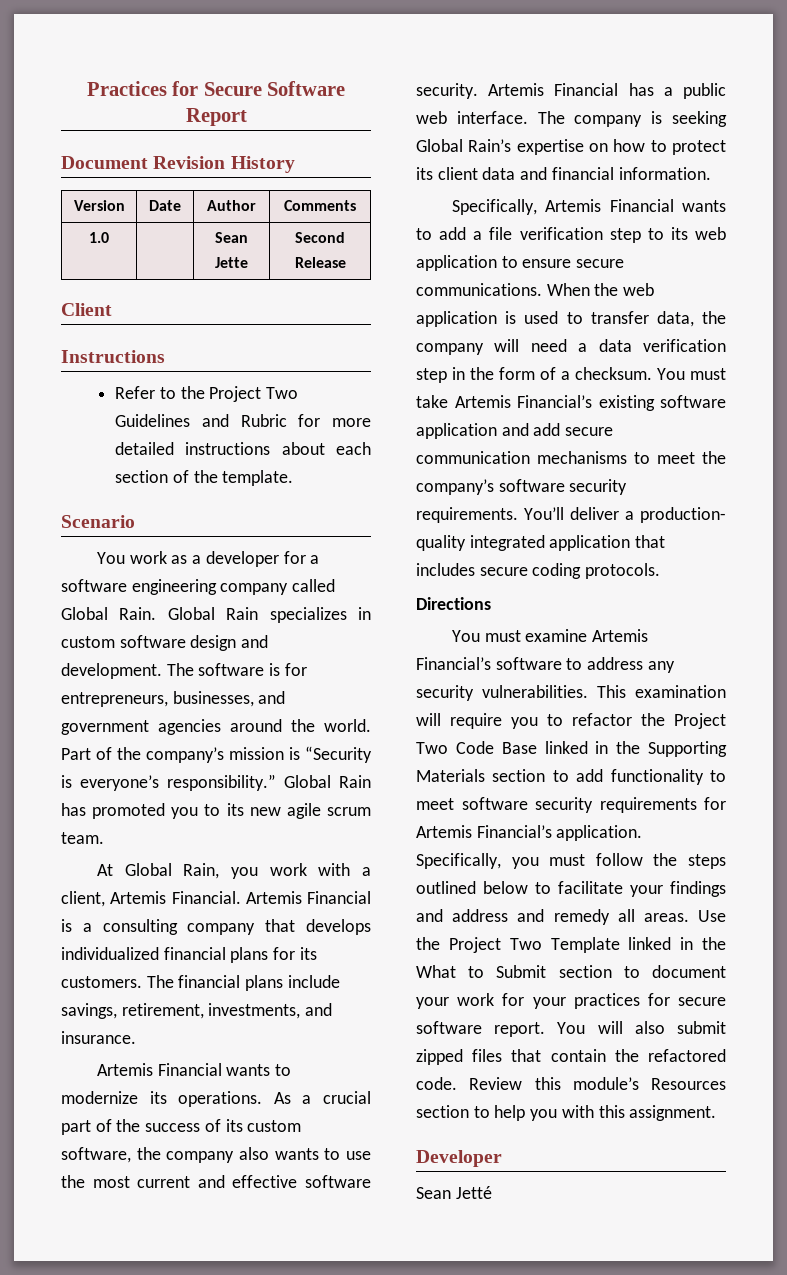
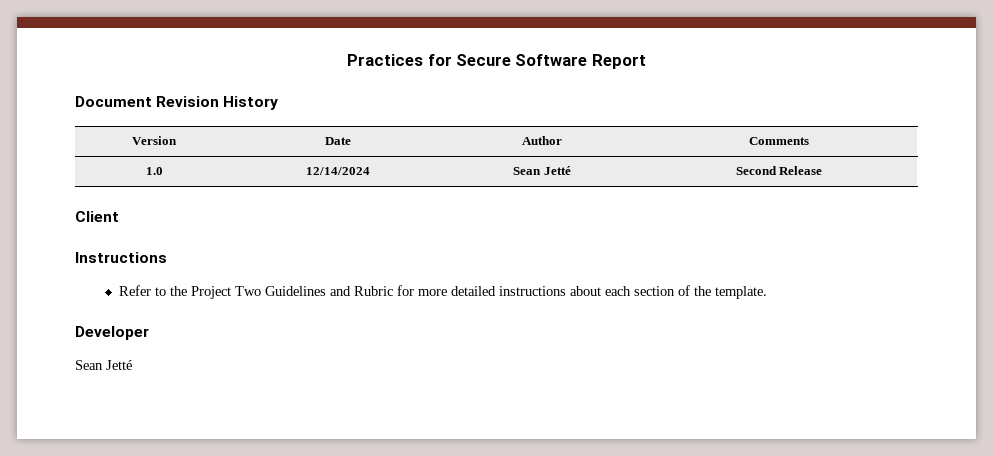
[215,232,249,243] [215,257,249,268] | Sean Jette -> [306,167,370,175] [513,166,571,175] 12/14/2024 | Sean Jetté
[61,515,135,528] [96,551,320,567] [61,579,336,595] [61,607,371,623] [61,635,269,651] [61,663,307,679] [61,691,286,707] [61,719,371,735] [61,746,372,763] [61,774,371,791] [61,803,371,819] [61,832,104,844] [96,863,371,879] [61,891,371,907] [61,919,371,935] [61,947,317,963] [61,975,340,991] [61,1003,333,1019] [61,1031,136,1044] [96,1063,292,1076] [61,1091,371,1107] [61,1119,302,1135] [61,1147,371,1163] [61,1175,371,1188] [416,83,726,99] [416,111,727,127] [416,139,726,155] [416,167,711,180] [451,199,726,215] [416,227,726,243] [416,255,625,271] [416,283,655,296] [416,311,726,327] [416,339,726,355] [416,367,726,383] [416,395,726,411] [416,423,614,439] [416,451,726,464] [416,479,628,495] [416,507,726,523] [416,535,666,551] [416,563,661,579] [416,597,491,610] [451,629,649,642] [416,657,675,673] [416,685,726,701] [416,713,726,729] [416,741,727,757] [416,769,726,785] [416,797,726,813] [416,825,643,841] [416,853,726,869] [416,881,726,897] [416,909,726,925] [416,937,726,953] [416,965,726,978] [416,993,726,1009] [416,1021,726,1037] [416,1049,726,1065] [416,1077,726,1090] [416,1105,717,1121] // Scenario // You work as a developer for a software engineering company called Global Rain. Global Rain specializes in custom software design and development. The software is for entrepreneurs, businesses, and government agencies around the world. Part of the company’s mission is “Security is everyone’s responsibility.” Global Rain has promoted you to its new agile scrum team. // At Global Rain, you work with a client, Artemis Financial. Artemis Financial is a consulting company that develops individualized financial plans for its customers. The financial plans include savings, retirement, investments, and insurance. // Artemis Financial wants to modernize its operations. As a crucial part of the success of its custom software, the company also wants to use the most current and effective software security. Artemis Financial has a public web interface. The company is seeking Global Rain’s expertise on how to protect its client data and financial information. // Specifically, Artemis Financial wants to add a file verification step to its web application to ensure secure communications. When the web application is used to transfer data, the company will need a data verification step in the form of a checksum. You must take Artemis Financial’s existing software application and add secure communication mechanisms to meet the company’s software security requirements. You’ll deliver a production- quality integrated application that includes secure coding protocols. // Directions // You must examine Artemis Financial’s software to address any security vulnerabilities. This examination will require you to refactor the Project Two Code Base linked in the Supporting Materials section to add functionality to meet software security requirements for Artemis Financial’s application. Specifically, you must follow the steps outlined below to facilitate your findings and address and remedy all areas. Use the Project Two Template linked in the What to Submit section to document your work for your practices for secure software report. You will also submit zipped files that contain the refactored code. Review this module’s Resources section to help you with this assignment. -> (768, 292) none

